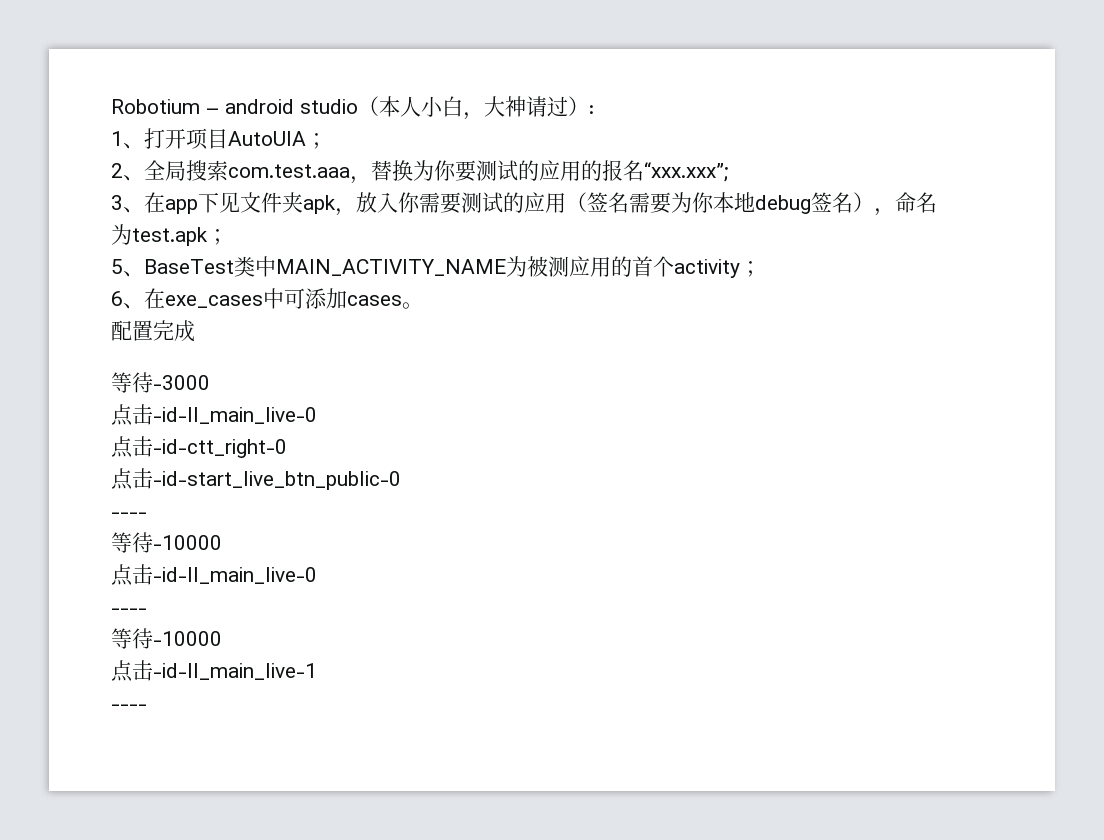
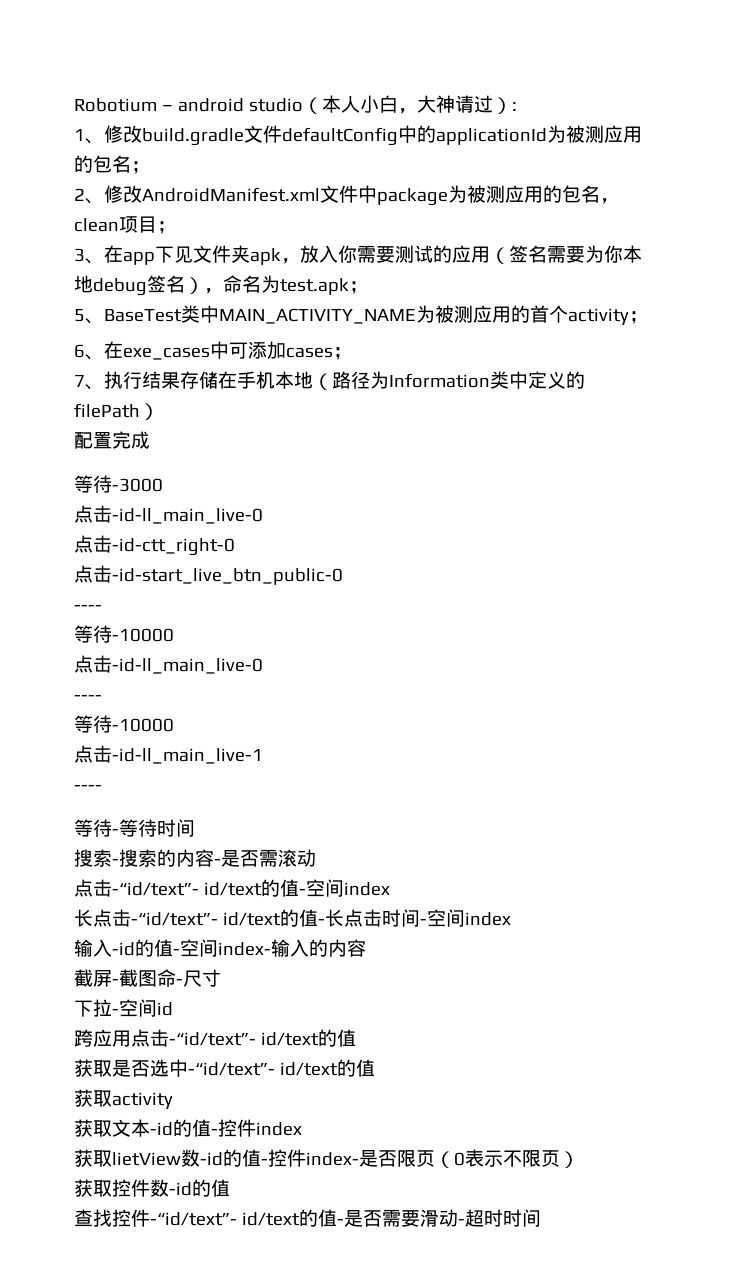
[144,128,327,150] [111,160,728,184] 打开项目AutoUIA； // 2、全局搜索com.test.aaa，替换为你要测试的应用的报名“xxx.xxx”; -> [104,125,642,146] [74,155,150,174] [74,185,619,206] [74,216,176,234] 修改build.gradle文件defaultConfig中的applicationId为被测应用的包名； // 2、修改AndroidManifest.xml文件中package为被测应用的包名，clean项目；
[402,302,423,309] 。 -> [333,347,352,360] [74,371,585,390] [74,403,159,420] ； // 7、执行结果存储在手机本地（路径为Information类中定义的filePath）
(147, 707) none -> [74,819,195,837] [74,849,316,867] [74,879,390,897] [74,909,511,927] [74,939,366,957] [74,969,221,987] [74,999,173,1017] [74,1029,356,1047] [74,1059,375,1077] [74,1089,173,1109] [74,1119,302,1137] [74,1149,579,1168] [74,1179,230,1197] [74,1209,541,1227] // 等待-等待时间 // 搜索-搜索的内容-是否需滚动 // 点击-“id/text”- id/text的值-空间index // 长点击-“id/text”- id/text的值-长点击时间-空间index // 输入-id的值-空间index-输入的内容 // 截屏-截图命-尺寸 // 下拉-空间id // 跨应用点击-“id/text”- id/text的值 // 获取是否选中-“id/text”- id/text的值 // 获取activity // 获取文本-id的值-控件index // 获取lietView数-id的值-控件index-是否限页（0表示不限页） // 获取控件数-id的值 // 查找控件-“id/text”- id/text的值-是否需要滑动-超时时间

